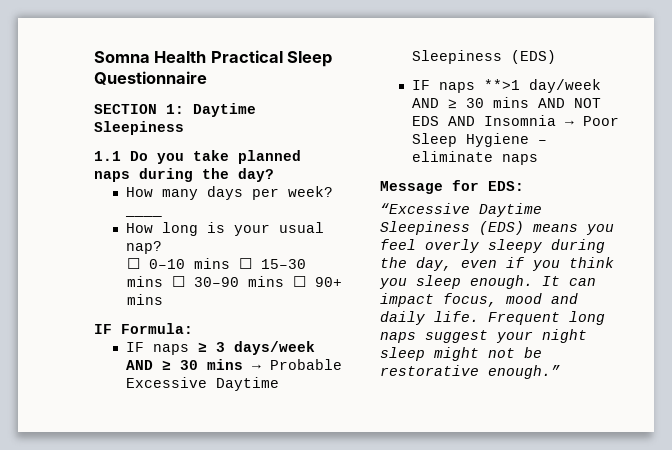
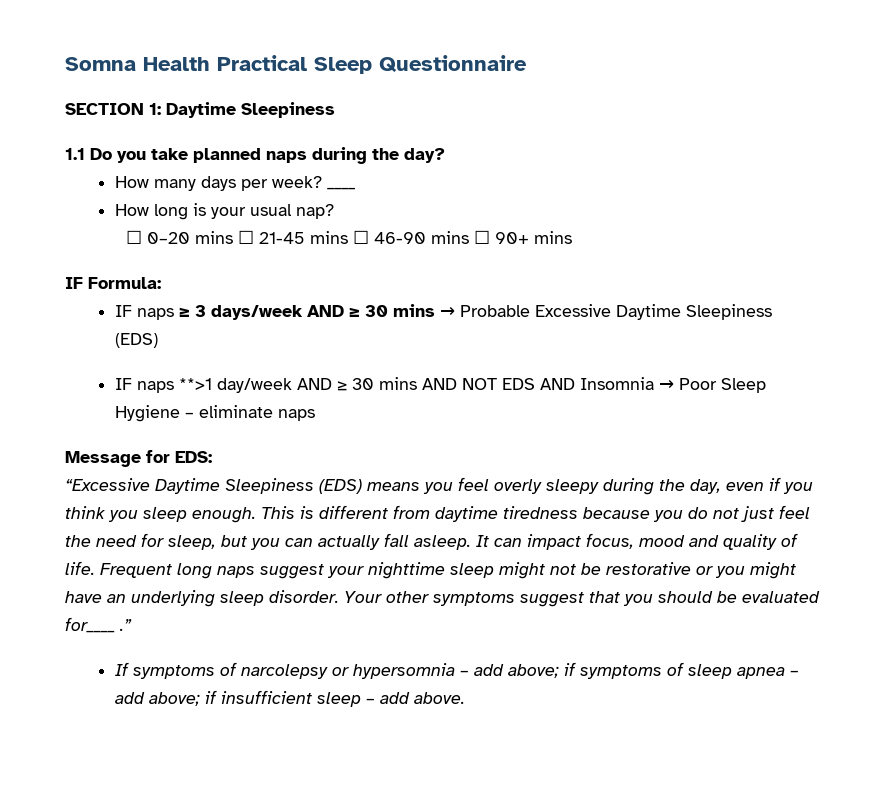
[148,258,306,269] [126,276,239,287] 0–10 mins ☐ 15–30 mins ☐ 30–90 -> [147,230,427,244] 0–20 mins ☐ 21-45 mins ☐ 46-90
(533, 282) none -> [261,505,810,522] [65,533,471,550] This is different from daytime tiredness because you do not just feel the need for sleep, but you can actually fall asleep.
[380,311,425,325] daily -> [723,533,798,550] quality of
[542,329,587,343] night -> [368,562,445,579] nighttime
[488,365,560,379] enough.” -> [696,562,796,579] [65,590,820,607] [65,617,132,633] [114,662,799,679] [114,690,465,707] or you might have an underlying sleep disorder. Your other symptoms suggest that you should be evaluated for____ .” // If symptoms of narcolepsy or hypersomnia – add above; if symptoms of sleep apnea – add above; if insufficient sleep – add above.

